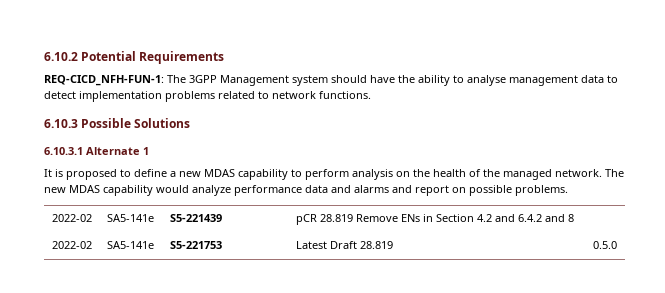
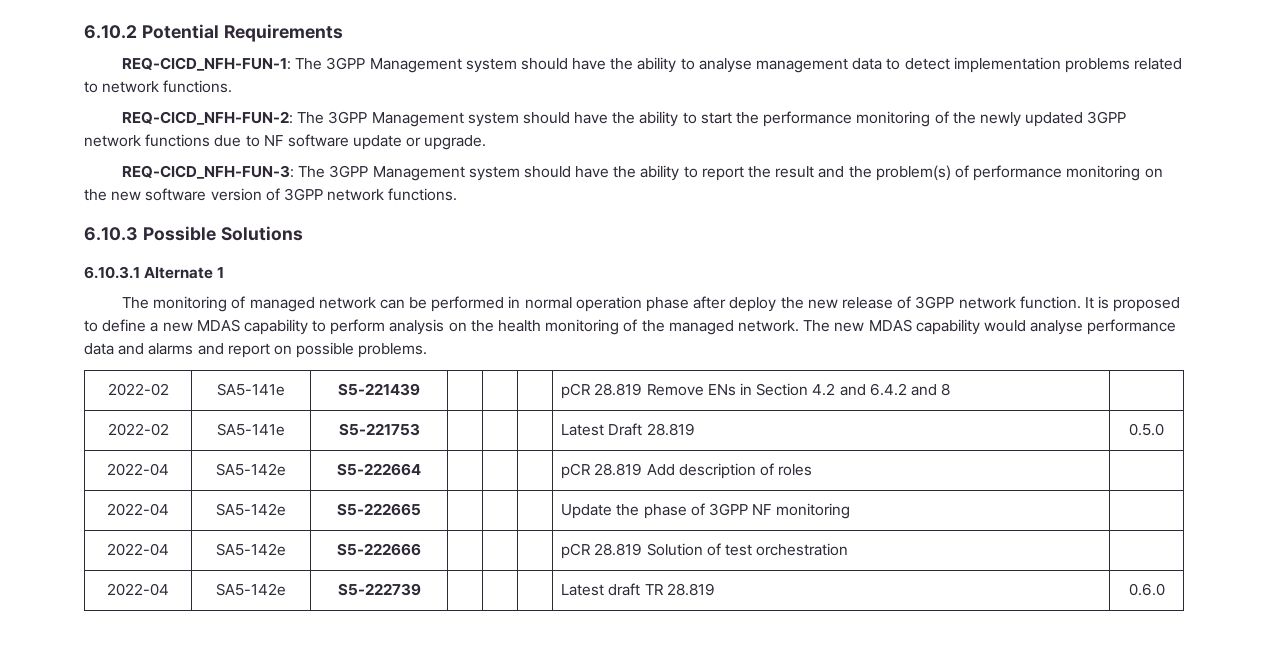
(371, 95) none -> [121,111,1127,127] [84,134,487,150] [121,165,1163,181] [84,188,458,201] // REQ-CICD_NFH-FUN-2: The 3GPP Management system should have the ability to start the performance monitoring of the newly updated 3GPP network functions due to NF software update or upgrade. // REQ-CICD_NFH-FUN-3: The 3GPP Management system should have the ability to report the result and the problem(s) of performance monitoring on the new software version of 3GPP network functions.
(149, 151) none -> [121,296,1081,312] The monitoring of managed network can be performed in normal operation phase after deploy the new release of 3GPP network function.
(466, 173) none -> [545,319,620,335] monitoring
[192,185,231,196] analyze -> [1030,320,1084,335] analyse
(617, 245) none -> [107,463,169,476] [216,463,286,476] [337,463,421,476] [561,463,813,479] [107,503,169,516] [216,503,286,516] [337,503,421,516] [561,503,851,519] [107,543,169,556] [216,543,286,556] [337,543,421,556] [561,543,849,559] [107,583,169,596] [216,583,286,596] [337,583,421,596] [561,583,715,596] [1128,583,1165,596] // 2022-04 | SA5-142e | S5-222664 | | | | pCR 28.819 Add description of roles | // 2022-04 | SA5-142e | S5-222665 | | | | Update the phase of 3GPP NF monitoring | // 2022-04 | SA5-142e | S5-222666 | | | | pCR 28.819 Solution of test orchestration | // 2022-04 | SA5-142e | S5-222739 | | | | Latest draft TR 28.819 | 0.6.0

